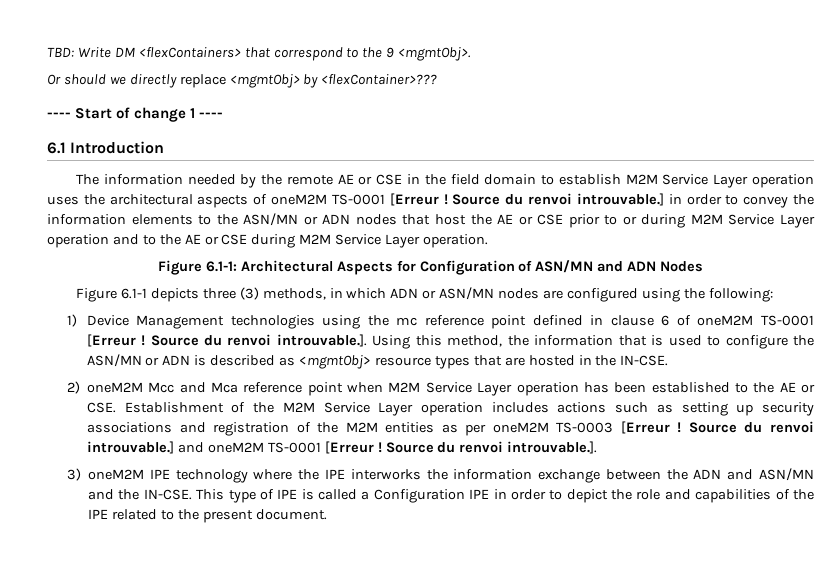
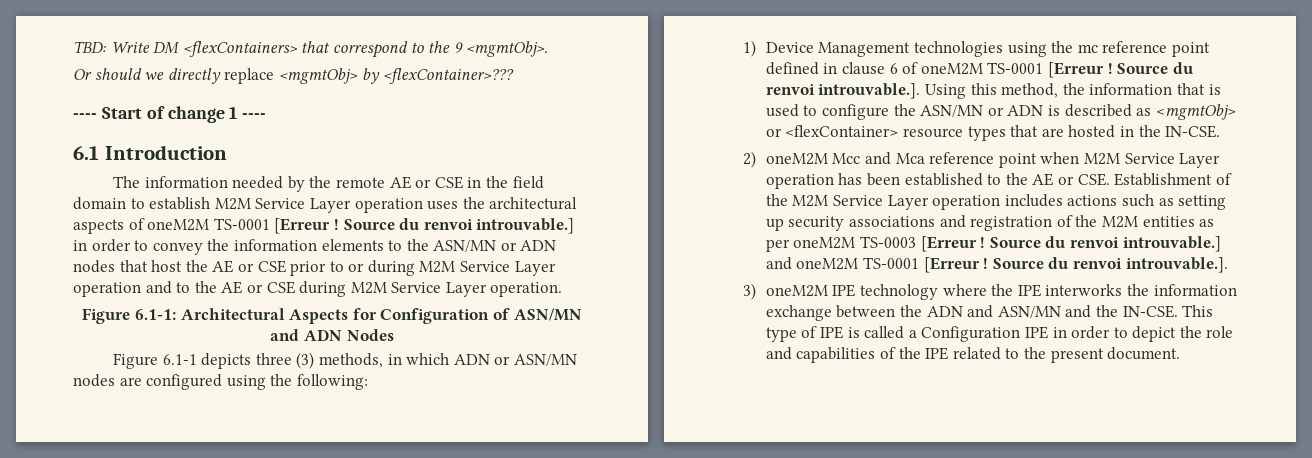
(372, 362) none -> [765,125,899,137] or <flexContainer>

